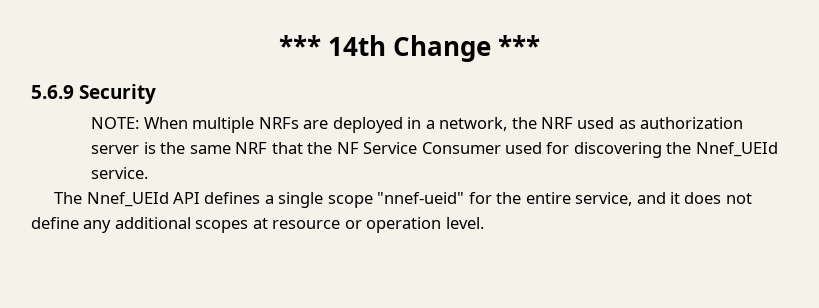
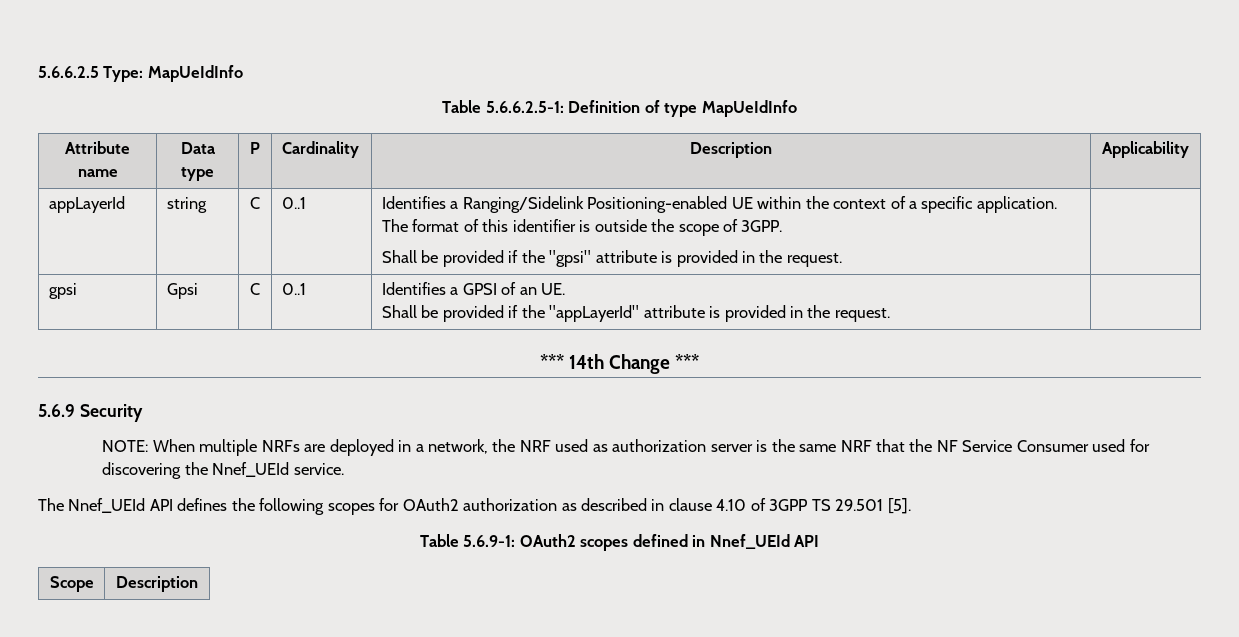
(278, 45) none -> [38,65,243,82] [442,100,797,117] [65,141,130,154] [77,169,118,177] [180,142,216,154] [181,167,214,181] [250,142,260,154] [281,141,359,158] [689,142,772,158] [1102,141,1189,158] [48,196,125,213] [166,197,207,213] [250,197,260,209] [281,197,306,209] [381,196,1057,213] [381,219,783,236] [381,250,842,267] [48,283,77,299] [166,283,198,299] [250,283,260,295] [281,283,306,295] [381,282,566,295] [381,305,890,322] 5.6.6.2.5 Type: MapUeIdInfo // Table 5.6.6.2.5-1: Definition of type MapUeIdInfo // Attribute name | Data type | P | Cardinality | Description | Applicability // appLayerId | string | C | 0..1 | Identifies a Ranging/Sidelink Positioning-enabled UE within the context of a specific application. The format of this identifier is outside the scope of 3GPP. // Shall be provided if the "gpsi" attribute is provided in the request. | // gpsi | Gpsi | C | 0..1 | Identifies a GPSI of an UE. // Shall be provided if the "appLayerId" attribute is provided in the request. | //
[264,192,752,208] [31,217,484,233] a single scope "nnef-ueid" for the entire service, and it does not define any additional scopes at resource or operation level. -> [231,498,911,515] [419,534,820,551] [49,576,94,592] [116,576,198,592] the following scopes for OAuth2 authorization as described in clause 4.10 of 3GPP TS 29.501 [5]. // Table 5.6.9-1: OAuth2 scopes defined in Nnef_UEId API // Scope | Description

